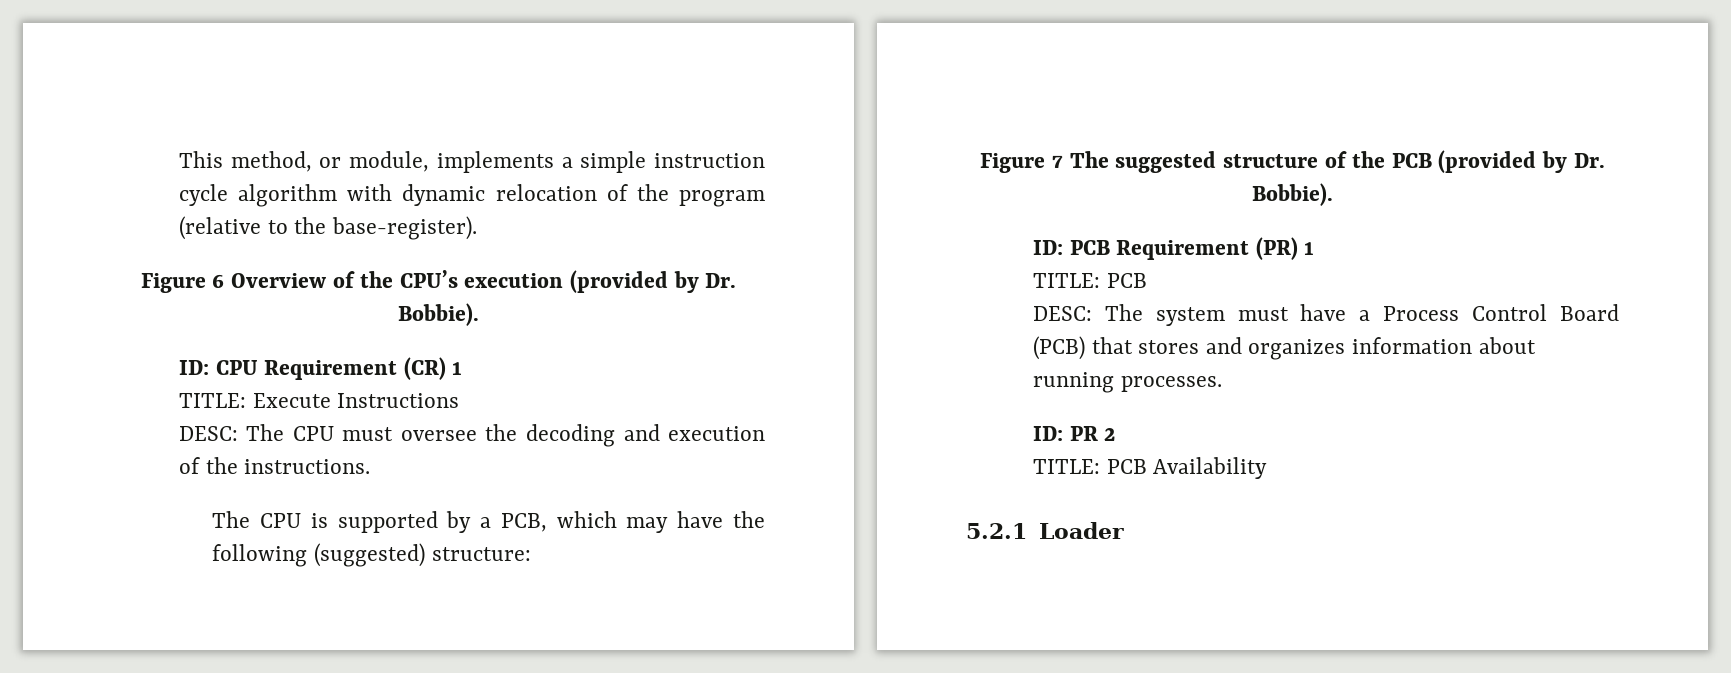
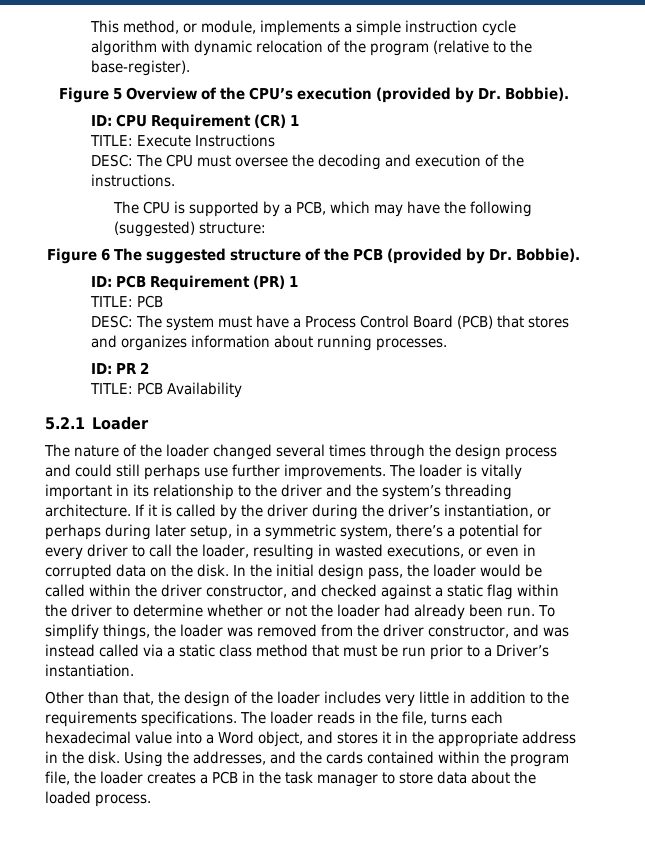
[212,274,225,288] 6 -> [112,88,122,100] 5
[1052,155,1064,168] 7 -> [101,248,111,261] 6
(1125, 530) none -> [44,444,557,460] [45,464,522,480] [45,484,512,500] [45,504,551,520] [45,524,542,540] [45,544,536,560] [45,564,542,580] [45,584,559,600] [45,604,555,620] [45,624,569,640] [45,644,549,660] [45,664,134,677] [45,691,569,707] [45,711,503,727] [45,731,576,747] [45,751,569,767] [45,771,536,787] [45,791,151,807] // The nature of the loader changed several times through the design process and could still perhaps use further improvements. The loader is vitally important in its relationship to the driver and the system’s threading architecture. If it is called by the driver during the driver’s instantiation, or perhaps during later setup, in a symmetric system, there’s a potential for every driver to call the loader, resulting in wasted executions, or even in corrupted data on the disk. In the initial design pass, the loader would be called within the driver constructor, and checked against a static flag within the driver to determine whether or not the loader had already been run. To simplify things, the loader was removed from the driver constructor, and was instead called via a static class method that must be run prior to a Driver’s instantiation. // Other than that, the design of the loader includes very little in addition to the requirements specifications. The loader reads in the file, turns each hexadecimal value into a Word object, and stores it in the appropriate address in the disk. Using the addresses, and the cards contained within the program file, the loader creates a PCB in the task manager to store data about the loaded process.

